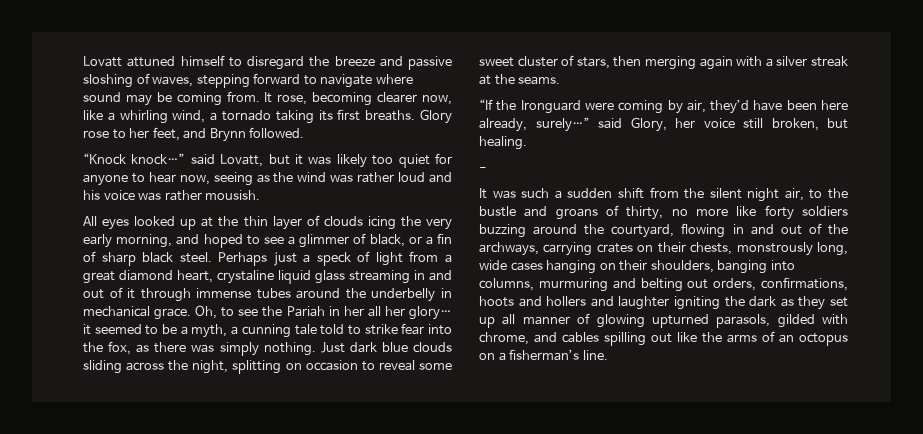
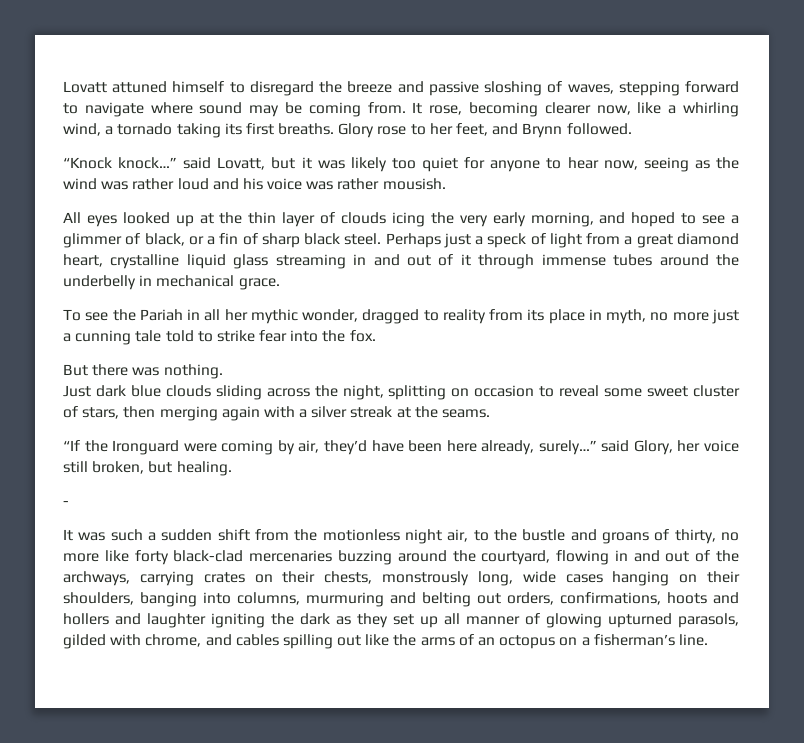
[217,270,274,284] crystaline -> [110,254,180,269] crystalline
[195,305,235,319] Oh, to -> [63,309,81,321] // To
[343,306,364,316] her -> (201, 314) none
[408,306,452,320] [83,324,228,338] glory… it seemed to be a myth, -> [250,309,739,324] mythic wonder, dragged to reality from its place in myth, no more just
[108,341,150,355] fox, as -> [349,330,376,342] [63,364,88,376] fox. // But
[219,342,259,356] simply -> (160, 371) none
(316, 349) none -> (223, 371) //
[709,188,742,199] silent -> [322,529,400,541] motionless
[802,206,848,216] soldiers -> [173,550,333,562] black-clad mercenaries

